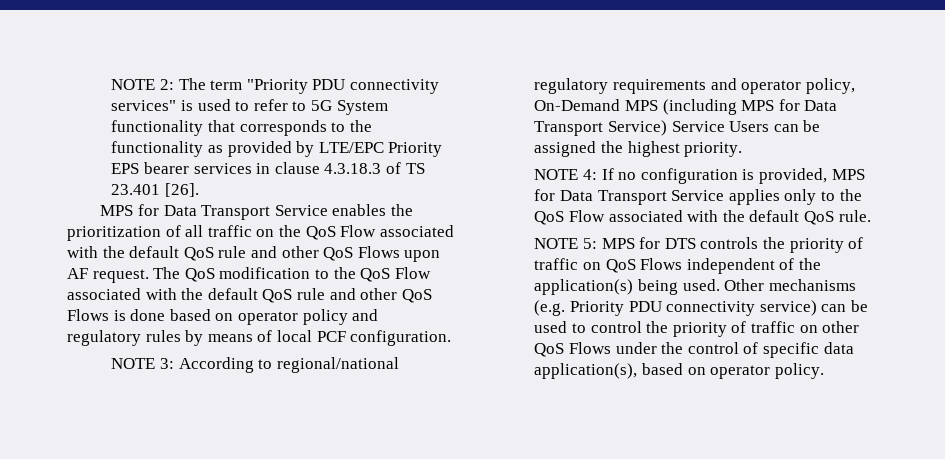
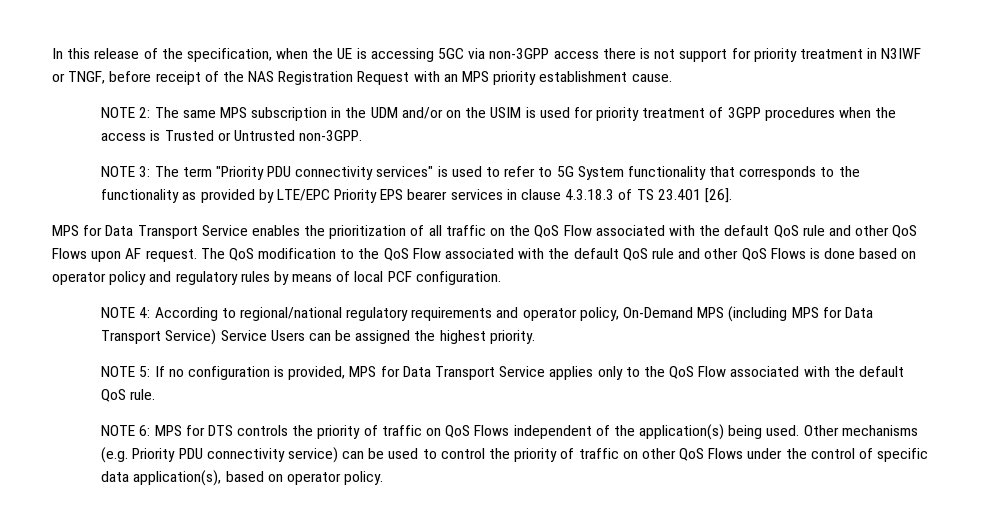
[111,79,174,90] NOTE 2: -> [52,48,922,62] [52,71,672,85] [101,107,897,121] [101,130,363,141] [101,166,151,177] In this release of the specification, when the UE is accessing 5GC via non-3GPP access there is not support for priority treatment in N3IWF or TNGF, before receipt of the NAS Registration Request with an MPS priority establishment cause. // NOTE 2: The same MPS subscription in the UDM and/or on the USIM is used for priority treatment of 3GPP procedures when the access is Trusted or Untrusted non-3GPP. // NOTE 3:
[159,358,174,369] 3: -> [139,307,151,318] 4:
[582,169,597,180] 4: -> [139,366,151,377] 5:
[582,238,597,249] 5: -> [139,425,151,436] 6:

